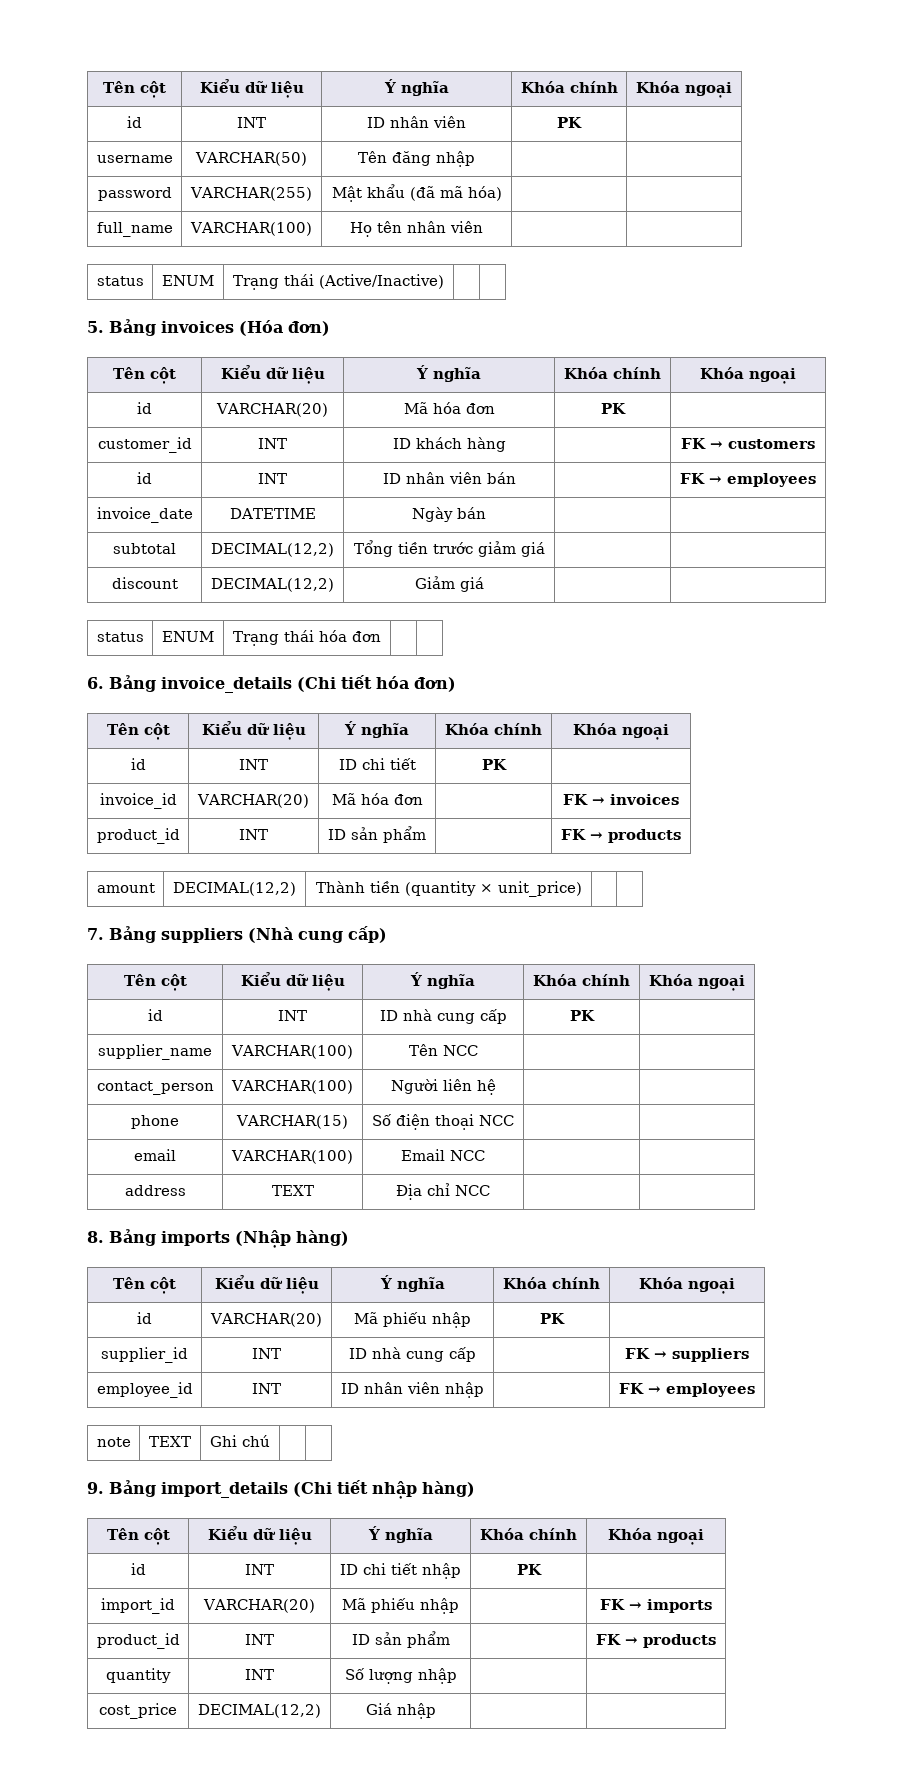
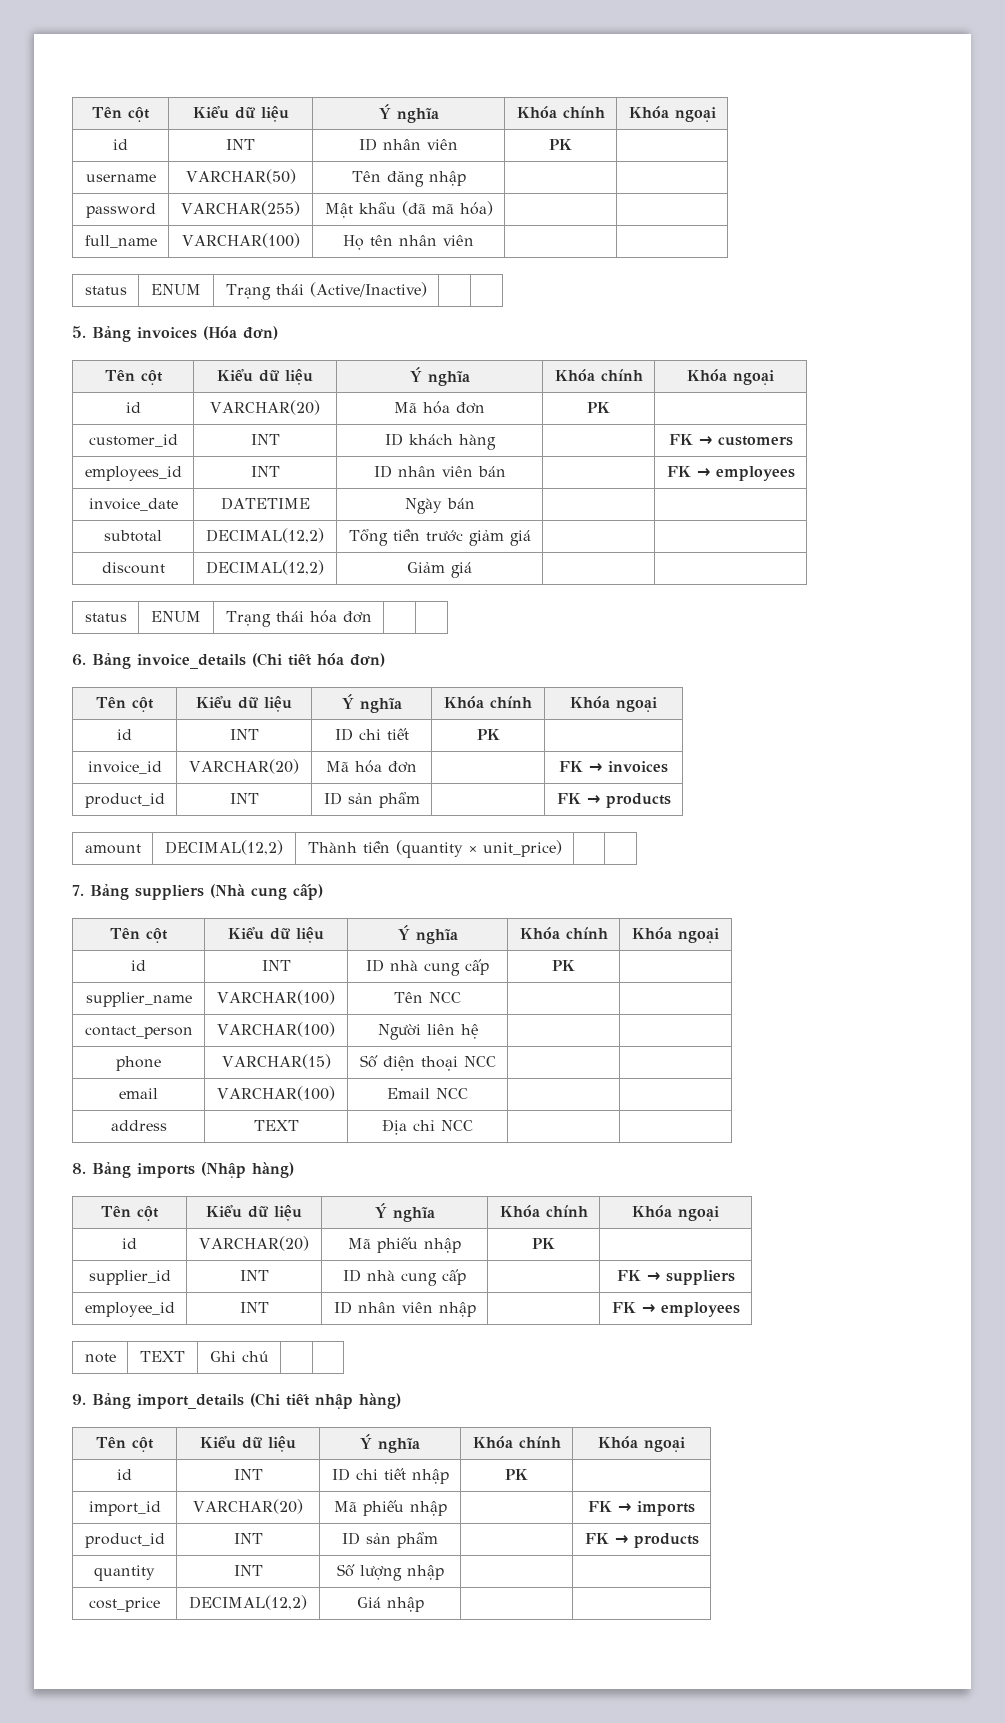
[137,472,152,484] id -> [84,466,182,481] employees_id

